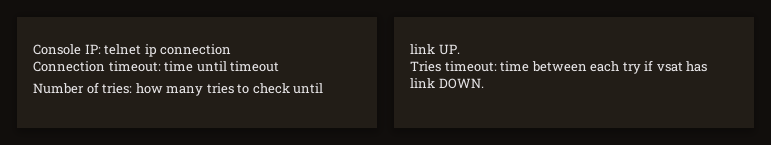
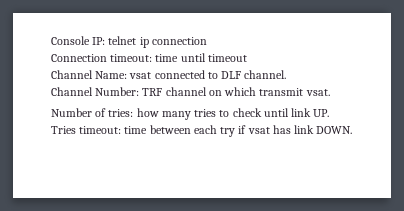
(280, 66) none -> [51,70,287,79] [51,87,330,96] // Channel Name: vsat connected to DLF channel. // Channel Number: TRF channel on which transmit vsat.

